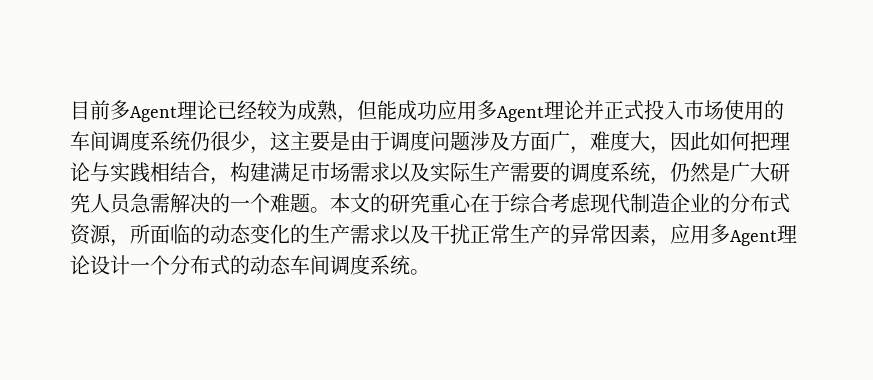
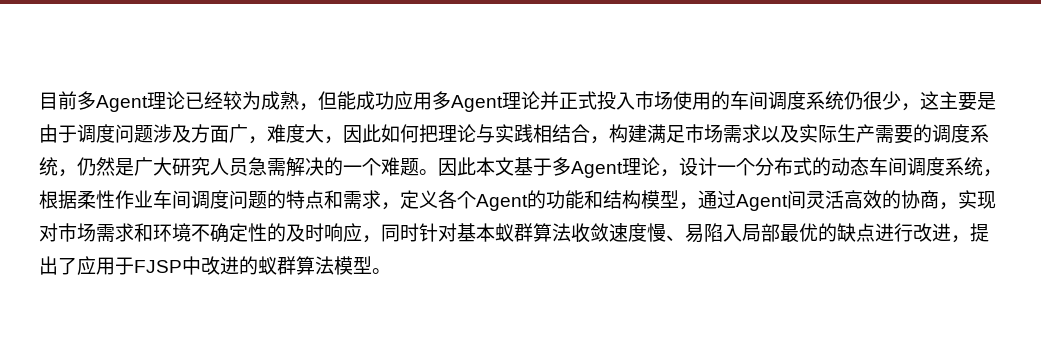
[330,193,790,214] [70,224,797,247] [70,255,90,275] 本文的研究重心在于综合考虑现代制造企业的分布式资源，所面临的动态变化的生产需求以及干扰正常生产的异常因素，应用多Agent理论 -> [438,157,679,178] 因此本文基于多Agent理论，
(410, 265) none -> [983,169,1002,177] [39,190,996,211] [39,223,989,243] [39,256,372,275] ，根据柔性作业车间调度问题的特点和需求，定义各个Agent的功能和结构模型，通过Agent间灵活高效的协商，实现对市场需求和环境不确定性的及时响应，同时针对基本蚁群算法收敛速度慢、易陷入局部最优的缺点进行改进，提出了应用于FJSP中改进的蚁群算法模型

